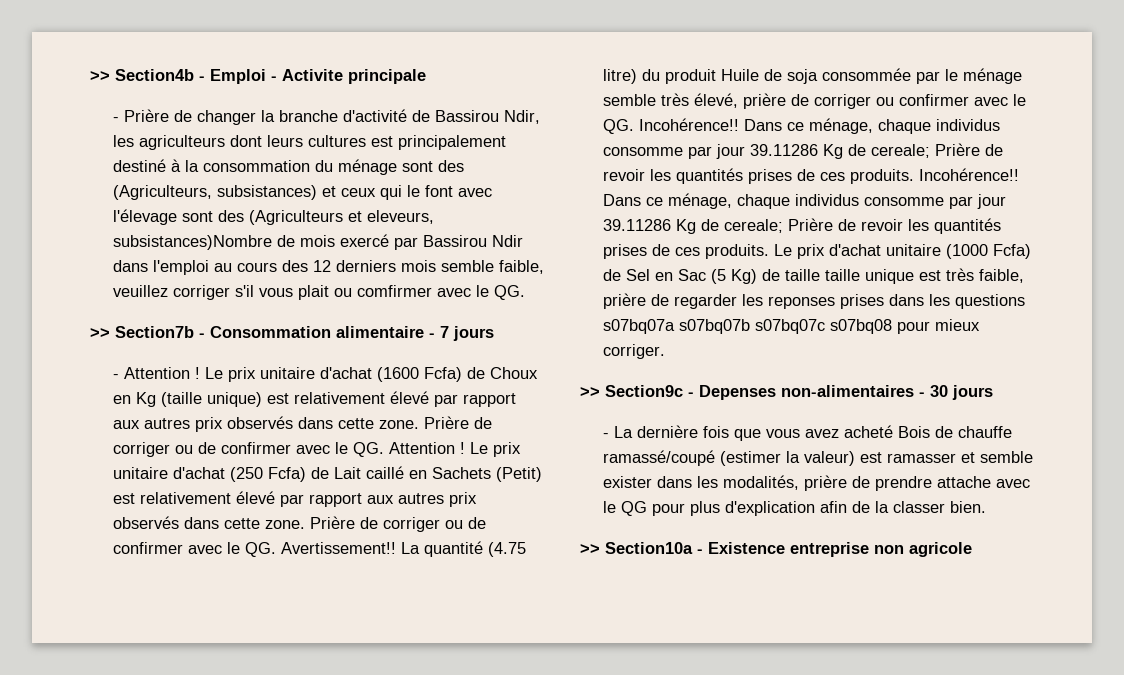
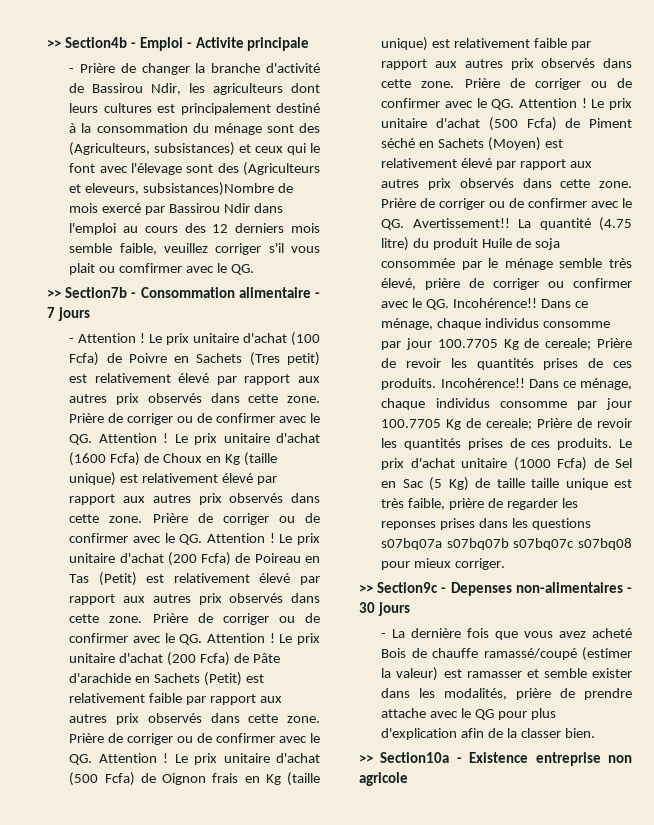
(372, 373) none -> [291,332,320,346] [69,352,320,366] [69,373,320,385] [69,393,320,405] [69,413,320,425] [69,433,320,445] (100 Fcfa) de Poivre en Sachets (Tres petit) est relativement élevé par rapport aux autres prix observés dans cette zone. Prière de corriger ou de confirmer avec le QG. Attention ! Le prix unitaire d'achat
[229,466,404,482] (250 Fcfa) de Lait caillé -> [167,552,320,566] [69,572,320,586] [69,593,320,605] [69,613,320,625] [69,633,320,645] [69,652,280,666] [69,673,132,683] (200 Fcfa) de Poireau en Tas (Petit) est relativement élevé par rapport aux autres prix observés dans cette zone. Prière de corriger ou de confirmer avec le QG. Attention ! Le prix unitaire d'achat (200 Fcfa) de Pâte d'arachide
(231, 498) none -> [149,693,283,705] [69,713,320,725] [69,733,320,745] [69,753,320,765] [69,772,320,786] [381,37,592,51] [381,58,632,70] [381,78,632,90] [381,98,632,110] [381,117,632,131] [381,137,564,151] [381,158,458,168] faible par rapport aux autres prix observés dans cette zone. Prière de corriger ou de confirmer avec le QG. Attention ! Le prix unitaire d'achat (500 Fcfa) de Oignon frais en Kg (taille unique) est relativement faible par rapport aux autres prix observés dans cette zone. Prière de corriger ou de confirmer avec le QG. Attention ! Le prix unitaire d'achat (500 Fcfa) de Piment séché en Sachets (Moyen) est relativement
[749,144,818,156] 39.11286 -> [437,339,498,348] 100.7705
[602,219,671,231] 39.11286 -> [381,419,442,428] 100.7705

